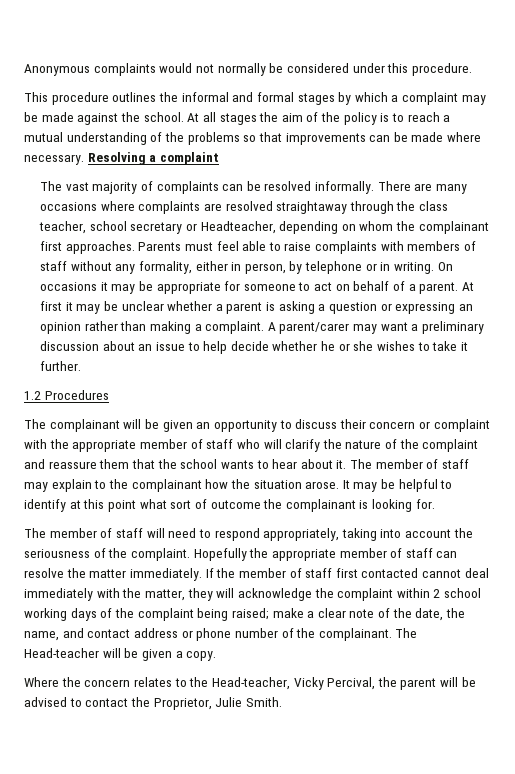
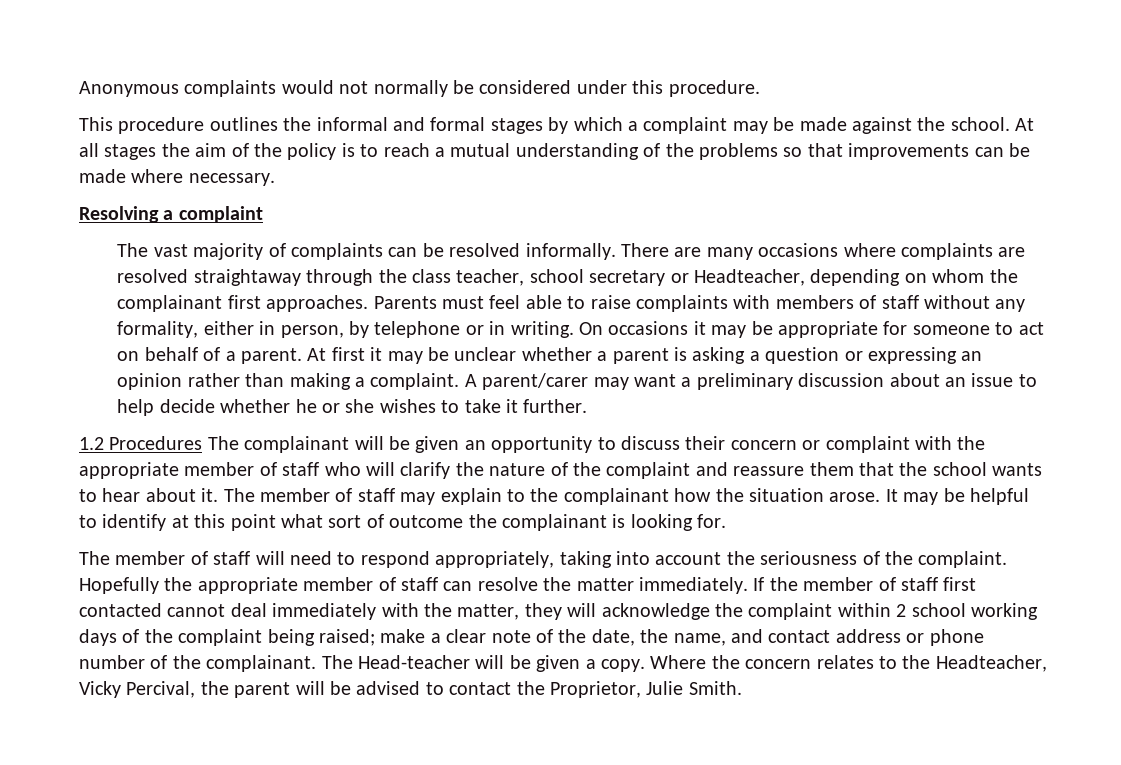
(84, 159) none -> (275, 179) //
(109, 395) // -> (203, 443) none
(217, 656) // -> (645, 665) none
[211,677,290,690] Head-teacher, -> [935,655,1047,672] Headteacher,

